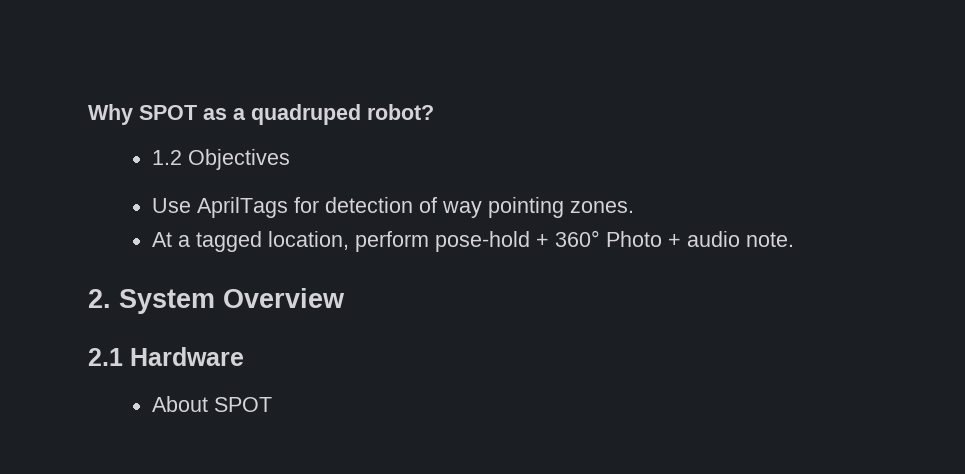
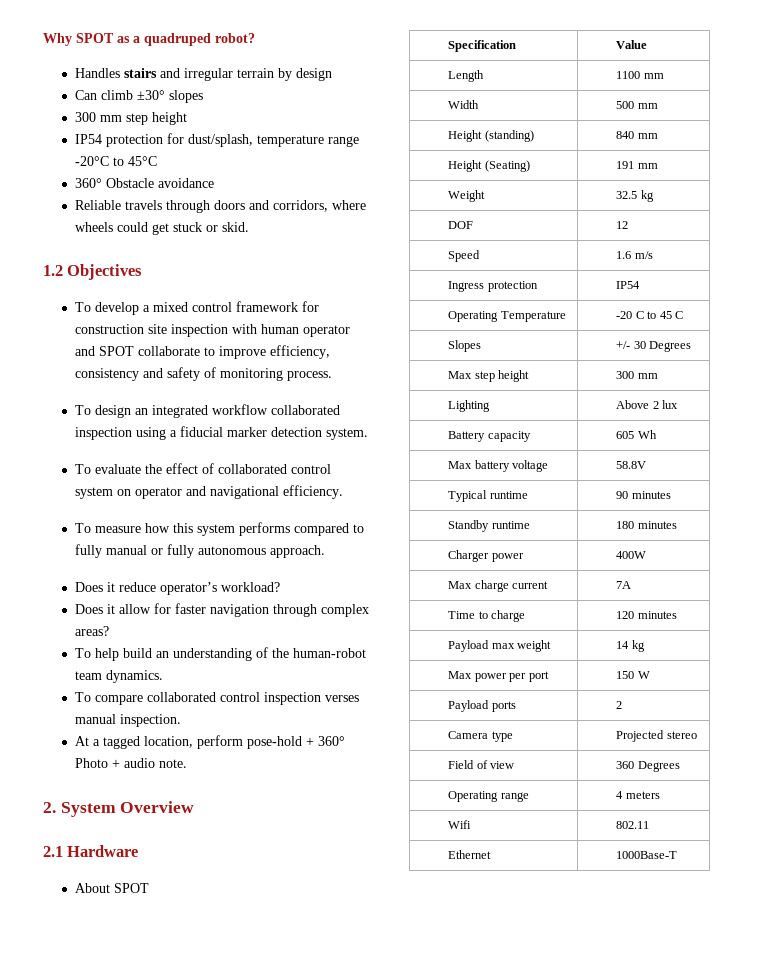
[152,149,291,170] [152,197,635,218] 1.2 Objectives // Use AprilTags for detection of way pointing zones. -> [74,68,332,81] [74,90,203,103] [74,112,187,125] [74,133,359,147] [74,156,157,166] [74,178,214,188] [74,200,366,213] [74,222,249,235] [43,264,143,280] [74,301,319,315] [74,324,350,337] [74,345,330,359] [74,367,332,381] [74,404,340,418] [74,426,368,440] [74,463,331,474] [74,485,343,499] [74,522,364,536] [74,544,325,558] [74,582,280,595] [74,603,369,617] [74,626,109,636] [74,647,366,661] [74,670,163,683] [74,692,359,705] [74,714,181,727] Handles stairs and irregular terrain by design // Can climb ±30° slopes // 300 mm step height // IP54 protection for dust/splash, temperature range -20°C to 45°C // 360° Obstacle avoidance // Reliable travels through doors and corridors, where wheels could get stuck or skid. // 1.2 Objectives // To develop a mixed control framework for construction site inspection with human operator and SPOT collaborate to improve efficiency, consistency and safety of monitoring process. // To design an integrated workflow collaborated inspection using a fiducial marker detection system. // To evaluate the effect of collaborated control system on operator and navigational efficiency. // To measure how this system performs compared to fully manual or fully autonomous approach. // Does it reduce operator’s workload? // Does it allow for faster navigation through complex areas? // To help build an understanding of the human-robot team dynamics. // To compare collaborated control inspection verses manual inspection.
(273, 404) none -> [448,40,517,52] [616,40,648,49] [448,70,485,82] [616,71,664,79] [448,100,480,109] [616,101,658,109] [448,130,534,142] [616,131,658,139] [448,160,530,172] [616,161,658,169] [448,190,486,202] [616,190,654,202] [448,221,474,229] [616,221,629,229] [448,250,481,262] [616,251,653,259] [448,281,538,292] [616,281,641,289] [448,311,566,322] [616,311,683,319] [448,340,482,352] [616,341,692,352] [448,370,530,382] [616,371,658,379] [448,400,491,412] [616,400,679,409] [448,431,531,442] [616,430,657,439] [448,460,549,472] [616,461,647,469] [448,490,528,502] [616,491,671,499] [448,520,530,532] [616,521,677,529] [448,550,524,562] [616,551,647,559] [448,580,549,592] [616,581,632,589] [448,610,526,622] [616,611,677,619] [448,640,552,652] [616,640,645,652] [448,671,549,682] [616,671,650,679] [448,700,516,712] [616,701,623,709] [448,731,513,742] [616,730,697,742] [448,760,515,769] [616,761,680,772] [448,791,529,802] [616,791,660,799] [448,820,472,829] [616,821,650,829] [448,850,492,859] [616,851,678,859] // Specification | Value // Length | 1100 mm // Width | 500 mm // Height (standing) | 840 mm // Height (Seating) | 191 mm // Weight | 32.5 kg // DOF | 12 // Speed | 1.6 m/s // Ingress protection | IP54 // Operating Temperature | -20 C to 45 C // Slopes | +/- 30 Degrees // Max step height | 300 mm // Lighting | Above 2 lux // Battery capacity | 605 Wh // Max battery voltage | 58.8V // Typical runtime | 90 minutes // Standby runtime | 180 minutes // Charger power | 400W // Max charge current | 7A // Time to charge | 120 minutes // Payload max weight | 14 kg // Max power per port | 150 W // Payload ports | 2 // Camera type | Projected stereo // Field of view | 360 Degrees // Operating range | 4 meters // Wifi | 802.11 // Ethernet | 1000Base-T

